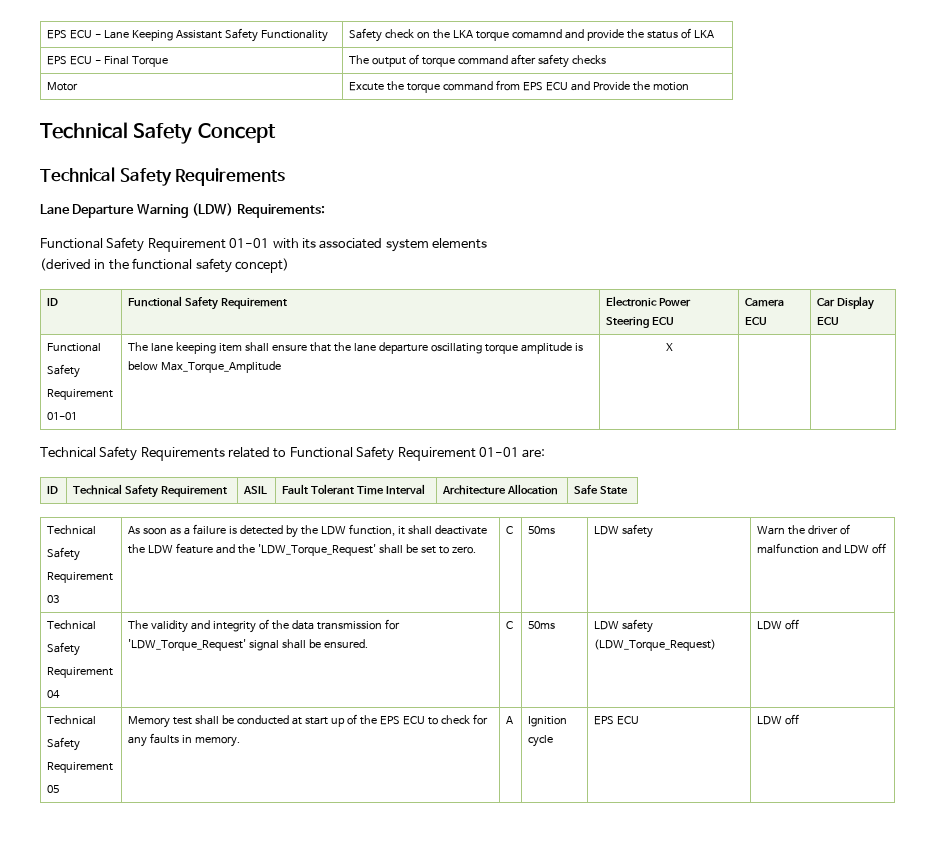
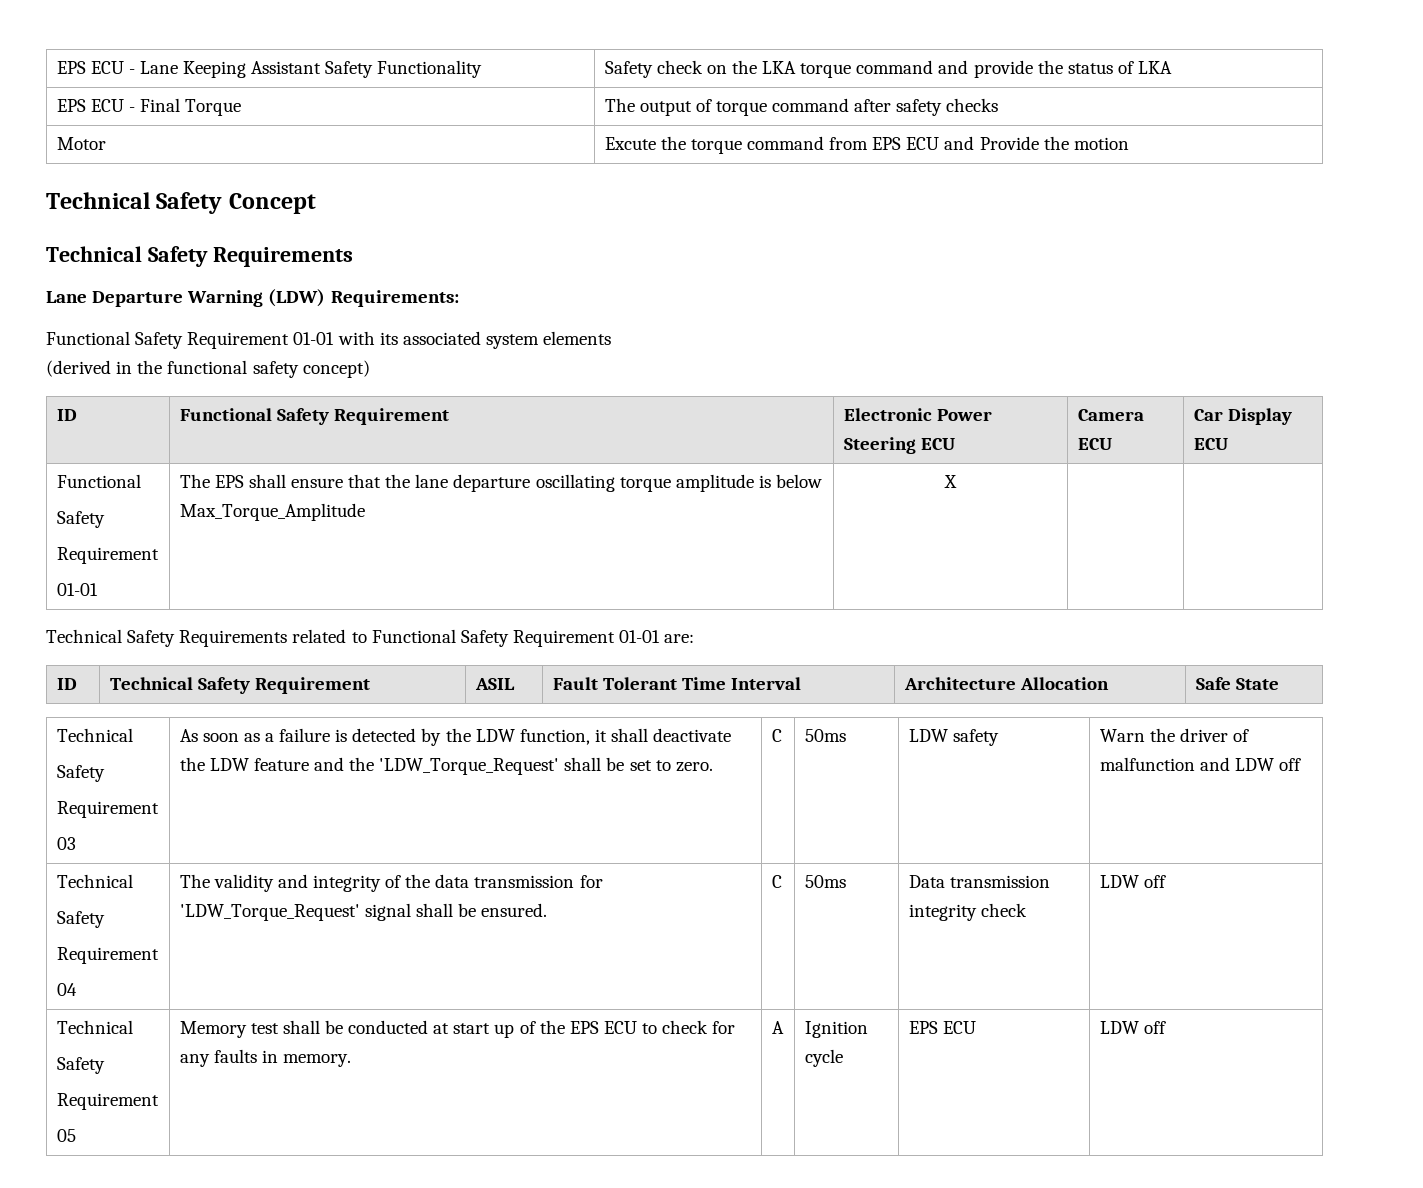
[512,29,563,39] comamnd -> [856,60,934,74] command
[151,342,243,354] lane keeping item -> [214,475,244,488] EPS
[594,619,654,633] [594,639,717,651] LDW safety (LDW_Torque_Request) -> [908,875,1050,888] [908,903,1027,921] Data transmission integrity check

